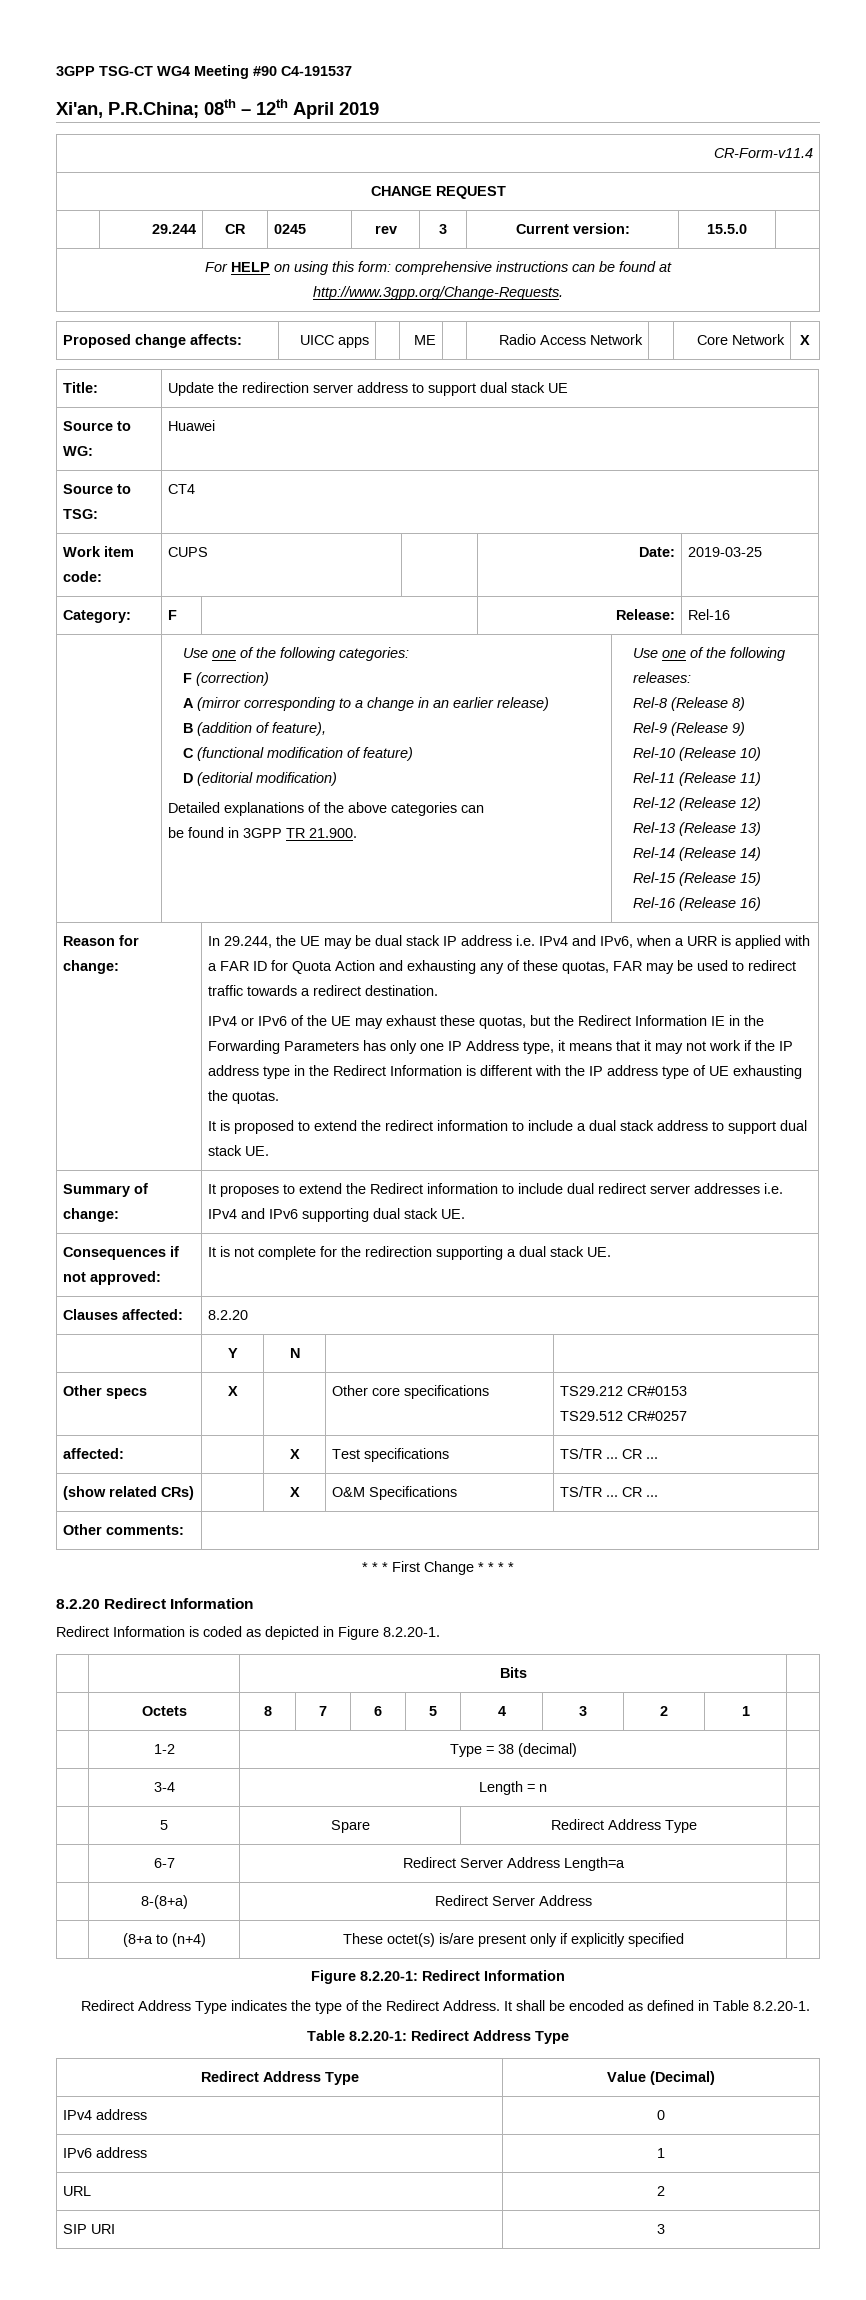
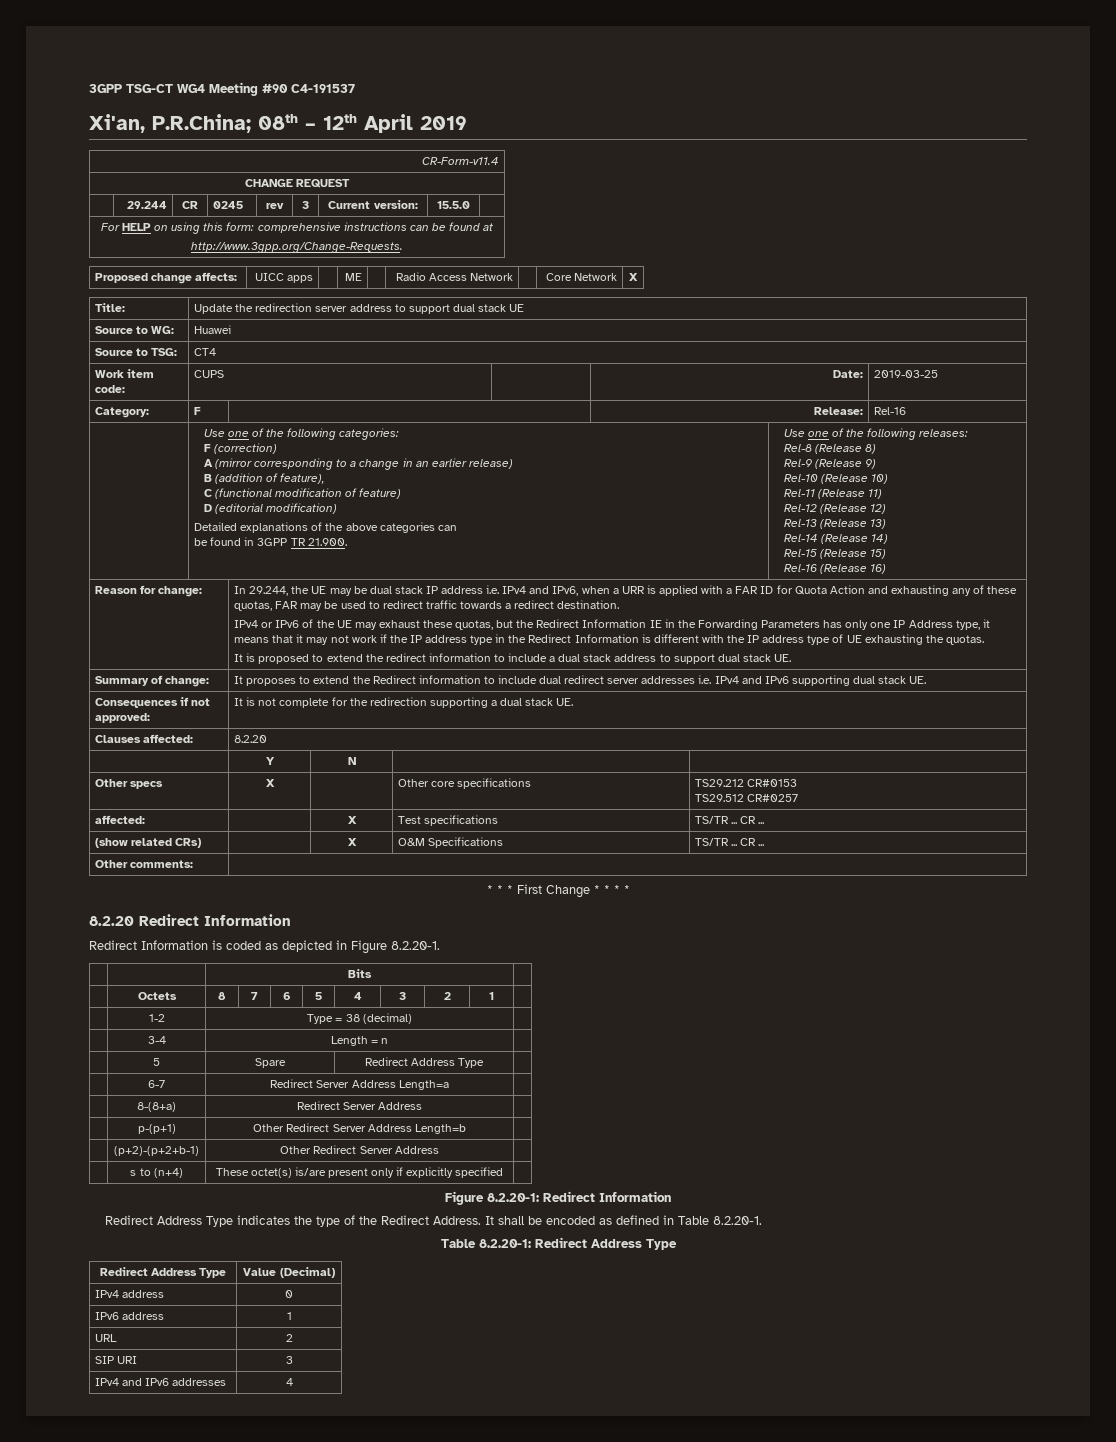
[122,1933,153,1947] (8+a -> [137,1124,176,1134] [253,1123,466,1134] [114,1146,199,1156] [280,1145,439,1154] [130,1170,137,1176] p-(p+1) | Other Redirect Server Address Length=b | // | (p+2)-(p+2+b-1) | Other Redirect Server Address | // | s
(665, 2229) none -> [95,1378,227,1386] [285,1378,293,1386] // IPv4 and IPv6 addresses | 4

